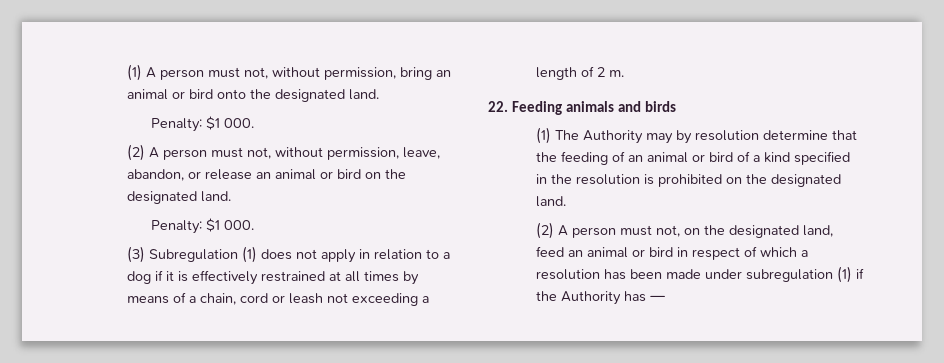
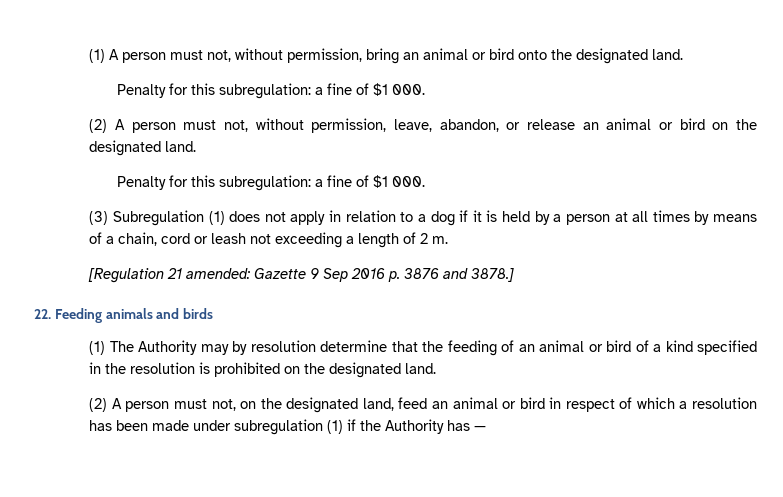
[151,118,203,132] Penalty: -> [117,83,370,99] Penalty for this subregulation: a fine of
[151,220,203,234] Penalty: -> [117,175,370,191] Penalty for this subregulation: a fine of
[192,270,326,285] effectively restrained -> [502,211,610,225] held by a person
(625, 73) none -> [88,268,515,283] // [Regulation 21 amended: Gazette 9 Sep 2016 p. 3876 and 3878.]

